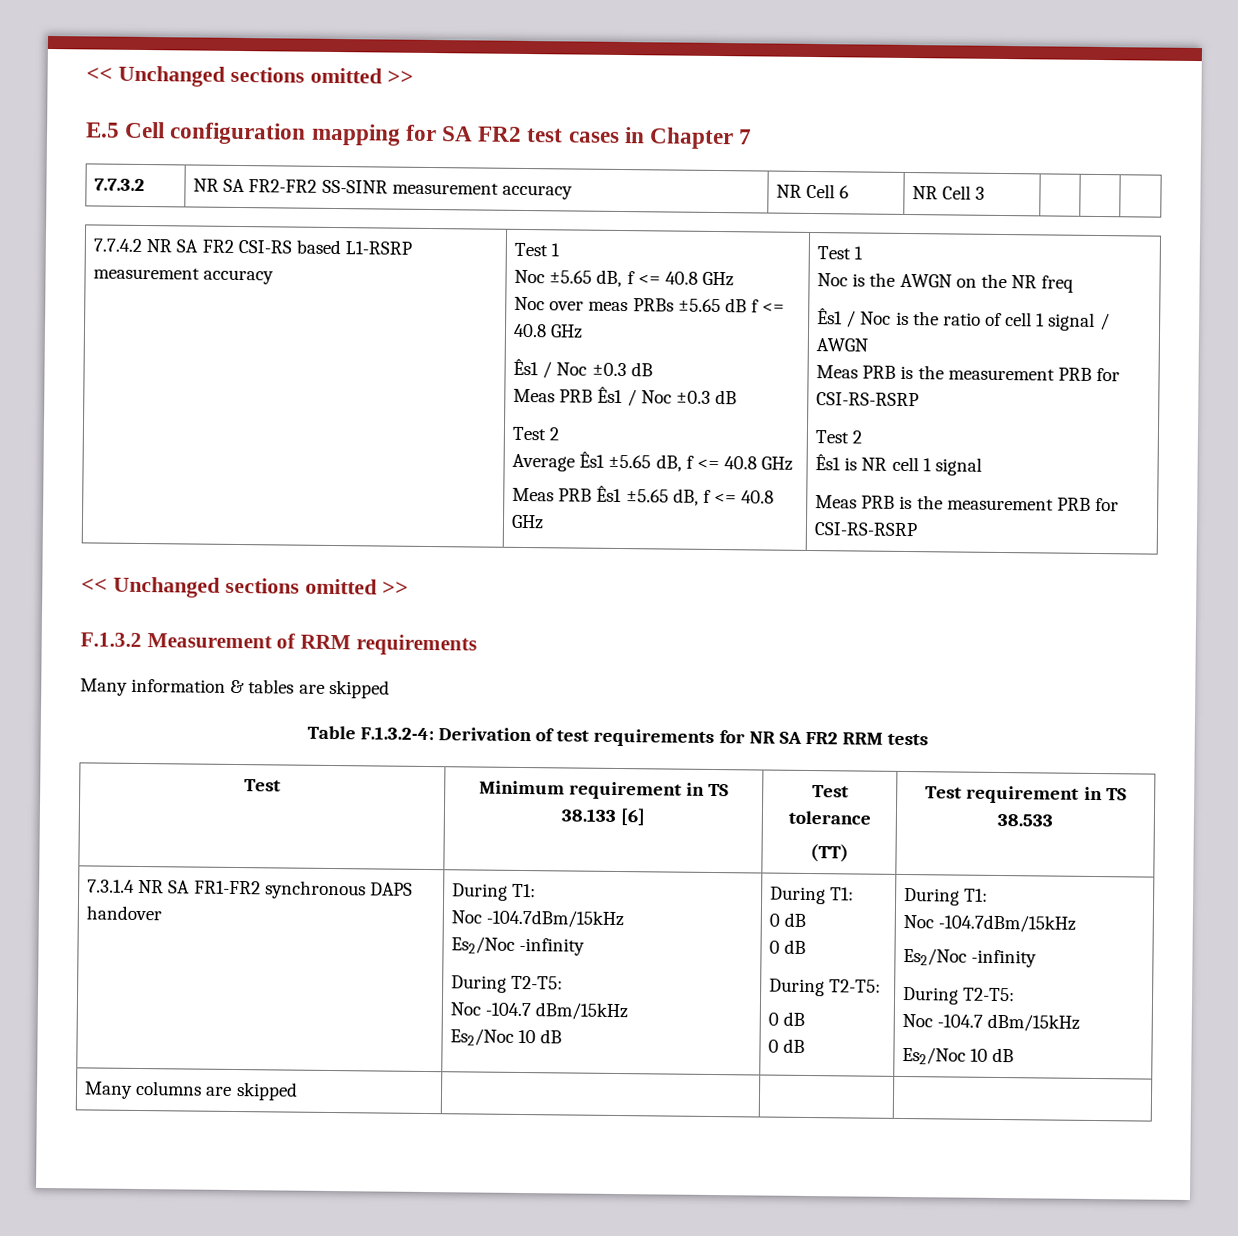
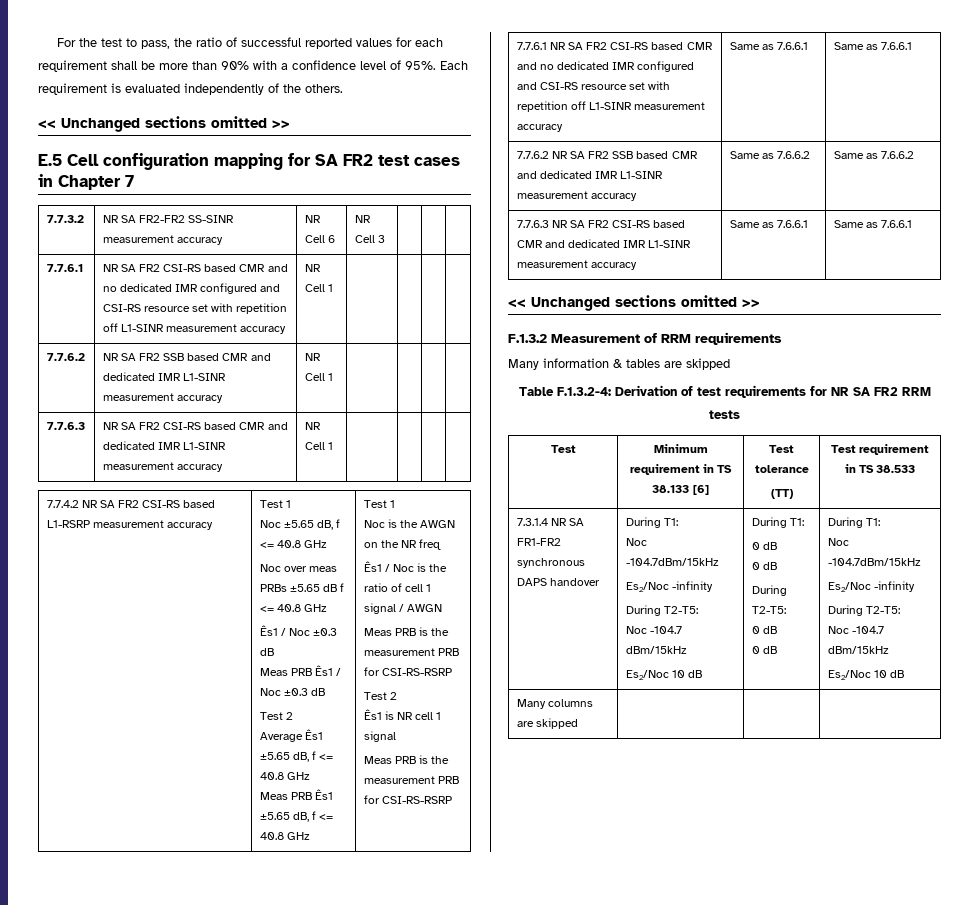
(86, 74) none -> [57,37,444,49] [38,60,468,72] [38,83,343,95] For the test to pass, the ratio of successful reported values for each requirement shall be more than 90% with a confidence level of 95%. Each requirement is evaluated independently of the others. //
(986, 193) none -> [46,264,83,272] [102,264,288,272] [102,283,281,294] [102,303,288,314] [102,323,287,334] [304,264,321,272] [304,284,333,292] [46,353,85,361] [102,353,271,361] [102,372,227,381] [102,393,223,403] [304,353,321,361] [304,373,333,381] [46,422,85,430] [102,422,288,430] [102,441,227,450] [102,462,223,472] [304,422,321,430] [304,442,333,450] // 7.7.6.1 | NR SA FR2 CSI-RS based CMR and no dedicated IMR configured and CSI-RS resource set with repetition off L1-SINR measurement accuracy | NR Cell 1 | | | | // 7.7.6.2 | NR SA FR2 SSB based CMR and dedicated IMR L1-SINR measurement accuracy | NR Cell 1 | | | | // 7.7.6.3 | NR SA FR2 CSI-RS based CMR and dedicated IMR L1-SINR measurement accuracy | NR Cell 1 | | | |
(919, 529) none -> [516,42,713,50] [516,61,695,72] [516,81,671,90] [516,101,706,112] [516,124,563,132] [729,42,809,50] [833,42,913,50] [516,151,698,159] [516,170,664,179] [516,191,637,201] [729,151,811,159] [833,151,915,159] [516,220,686,228] [516,239,692,248] [516,260,637,270] [729,220,809,228] [833,220,913,228] // 7.7.6.1 NR SA FR2 CSI-RS based CMR and no dedicated IMR configured and CSI-RS resource set with repetition off L1-SINR measurement accuracy | Same as 7.6.6.1 | Same as 7.6.6.1 // 7.7.6.2 NR SA FR2 SSB based CMR and dedicated IMR L1-SINR measurement accuracy | Same as 7.6.6.2 | Same as 7.6.6.2 // 7.7.6.3 NR SA FR2 CSI-RS based CMR and dedicated IMR L1-SINR measurement accuracy | Same as 7.6.6.1 | Same as 7.6.6.1

